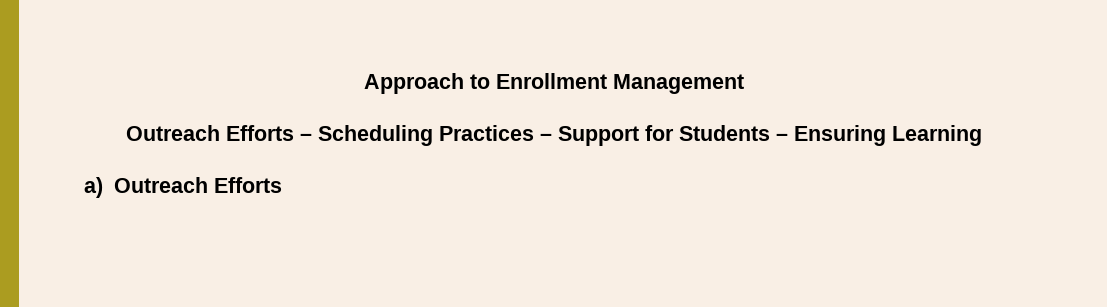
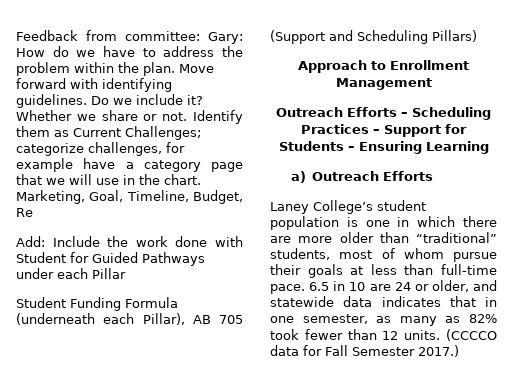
(363, 83) none -> [16,30,243,44] [16,46,243,57] [16,62,214,76] [16,78,172,92] [16,94,203,108] [16,110,243,124] [16,126,201,140] [16,142,185,156] [16,158,243,172] [16,174,201,185] [16,190,243,204] [16,208,33,217] [16,236,243,247] [16,252,205,266] [16,268,126,279] [16,297,178,311] [16,313,243,325] [270,30,477,44] Feedback from committee: Gary: How do we have to address the problem within the plan. Move forward with identifying guidelines. Do we include it? Whether we share or not. Identify them as Current Challenges; categorize challenges, for example have a category page that we will use in the chart. Marketing, Goal, Timeline, Budget, Re // Add: Include the work done with Student for Guided Pathways under each Pillar // Student Funding Formula (underneath each Pillar), AB 705 (Support and Scheduling Pillars) //
(282, 185) none -> [270,200,426,214] [270,216,497,230] [270,232,497,243] [270,248,497,262] [270,264,497,278] [270,280,497,294] [270,296,497,307] [270,314,497,326] [270,329,497,341] [270,345,459,357] // Laney College’s student population is one in which there are more older than “traditional” students, most of whom pursue their goals at less than full-time pace. 6.5 in 10 are 24 or older, and statewide data indicates that in one semester, as many as 82% took fewer than 12 units. (CCCCO data for Fall Semester 2017.)

